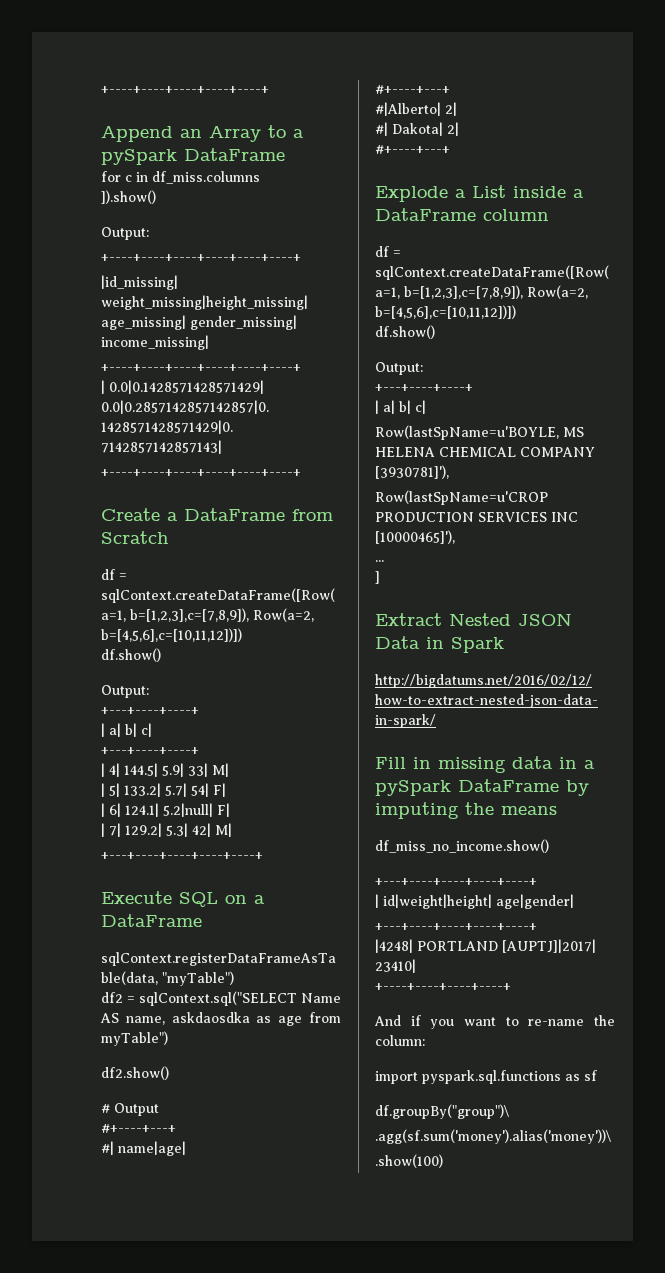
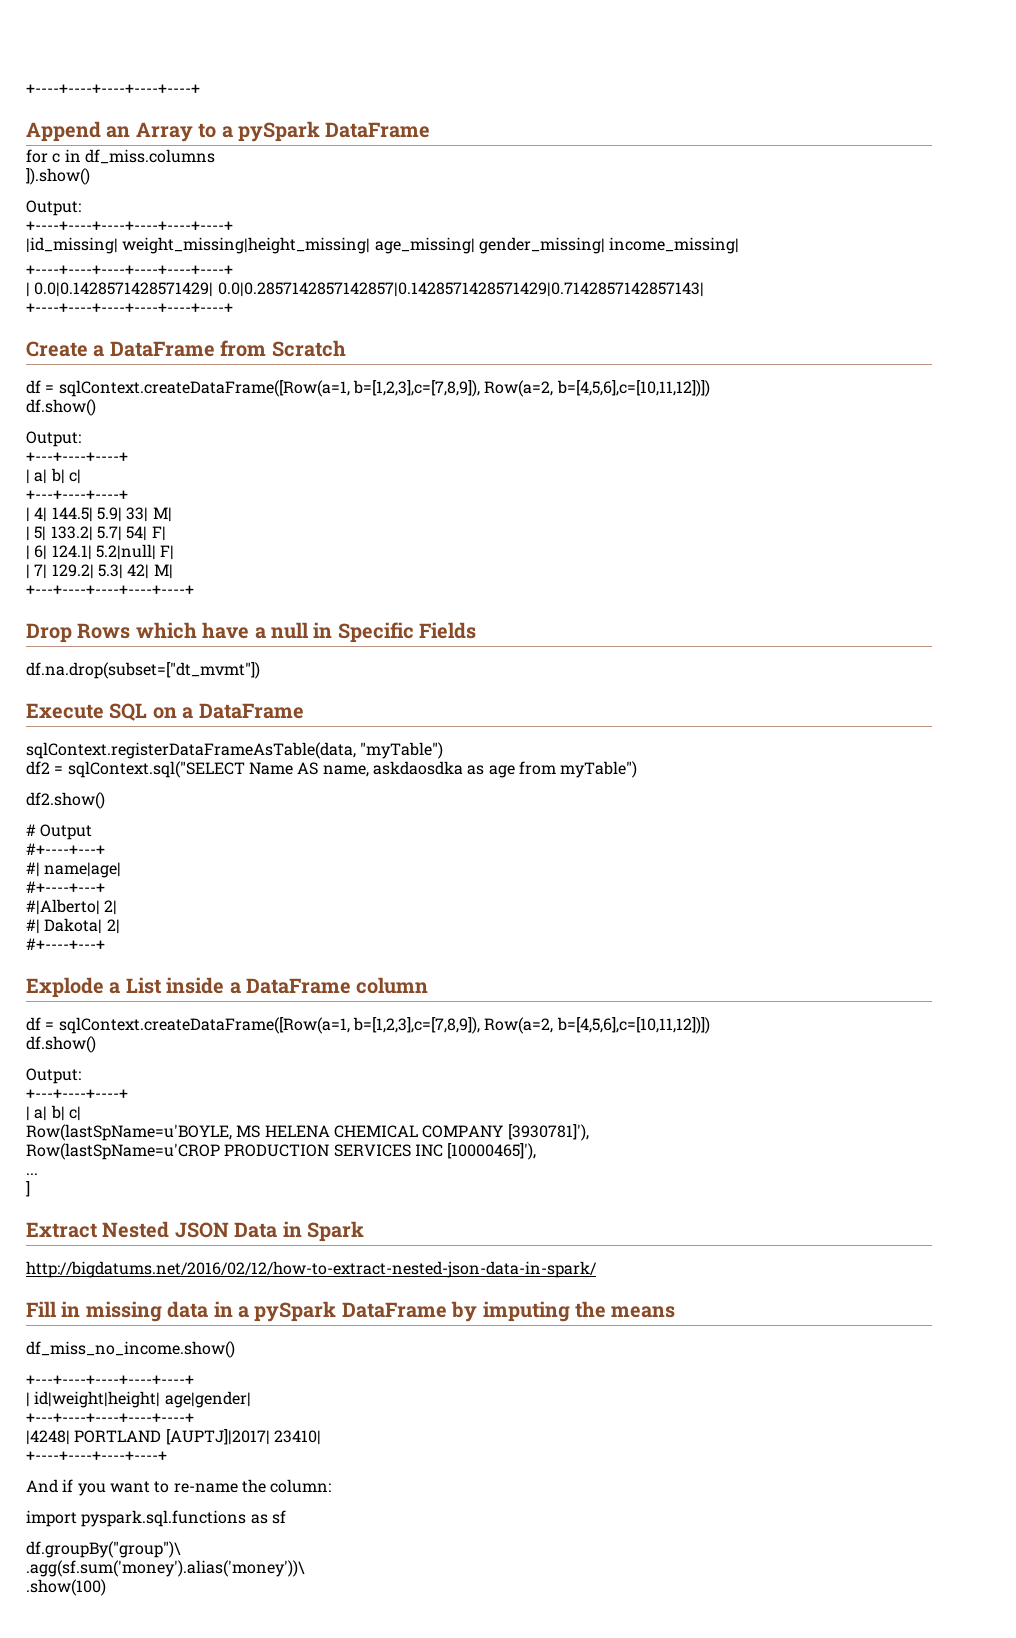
(263, 856) none -> [26,622,477,643] [26,662,260,679] // Drop Rows which have a null in Specific Fields // df.na.drop(subset=["dt_mvmt"])

